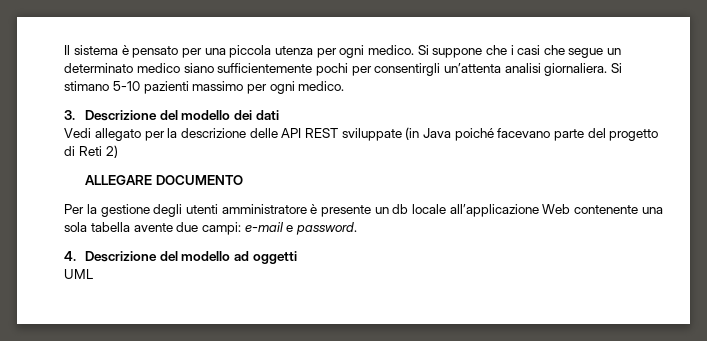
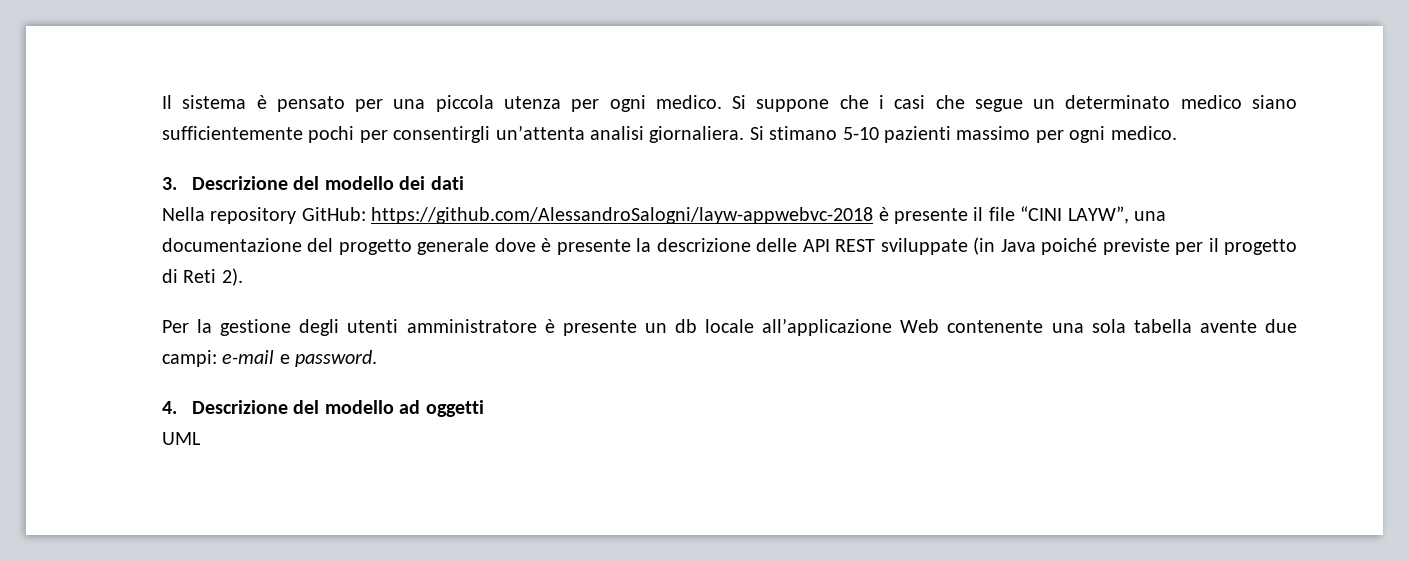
[64,128,165,141] Vedi allegato per -> [161,206,1166,224] [161,238,631,255] Nella repository GitHub: https://github.com/AlessandroSalogni/layw-appwebvc-2018 è presente il file “CINI LAYW”, una documentazione del progetto generale dove è presente
[497,128,659,141] [64,145,118,158] [84,175,243,185] facevano parte del progetto di Reti 2) // ALLEGARE DOCUMENTO -> [1102,238,1297,255] [161,268,243,286] previste per il progetto di Reti 2).

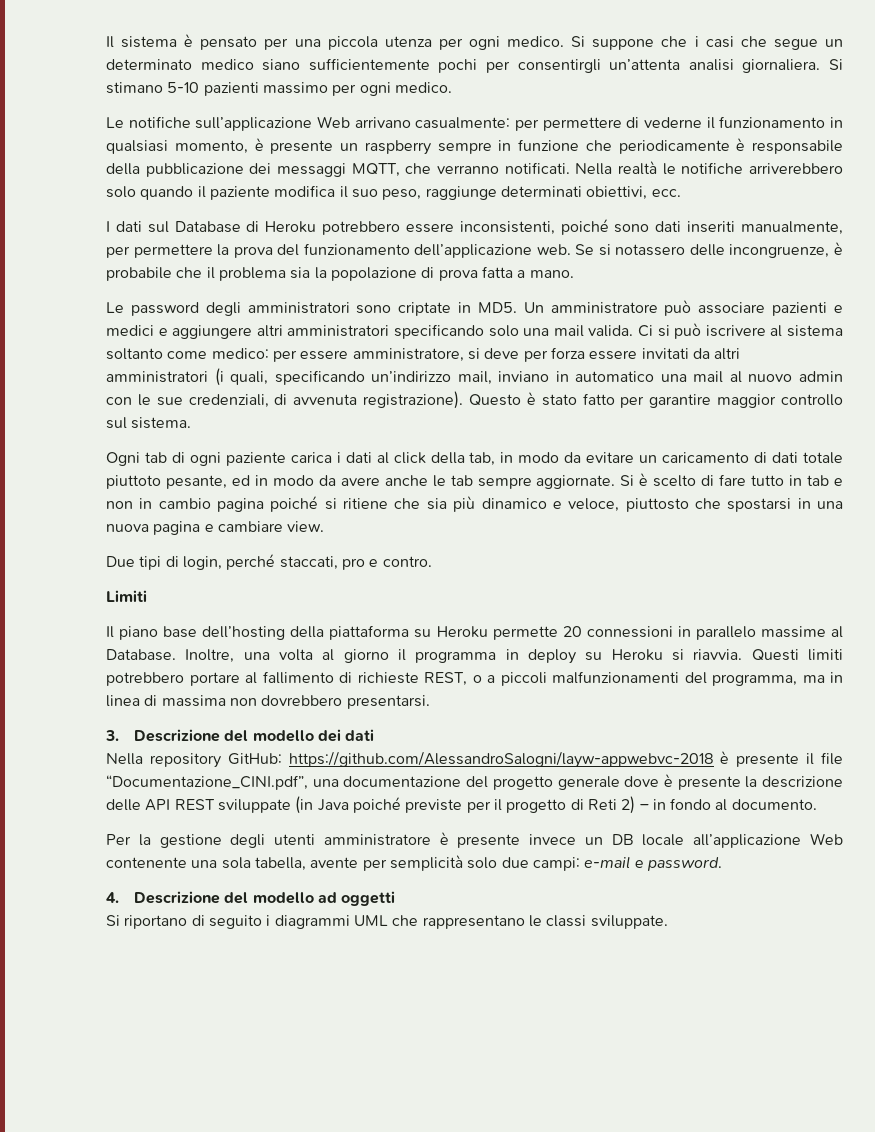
(1177, 133) none -> [106,116,844,131] [106,138,844,155] [106,161,844,177] [106,185,681,200] [106,219,843,235] [106,242,843,258] [106,266,574,281] [106,300,843,316] [106,323,843,339] [106,347,741,362] [106,368,843,386] [106,391,843,409] [106,417,192,429] [106,452,844,466] [106,473,844,489] [106,496,844,512] [106,521,325,535] [106,554,432,570] [106,590,148,602] [106,625,843,640] [106,649,844,664] [106,671,843,686] [106,695,430,709] // Le notifiche sull’applicazione Web arrivano casualmente: per permettere di vederne il funzionamento in qualsiasi momento, è presente un raspberry sempre in funzione che periodicamente è responsabile della pubblicazione dei messaggi MQTT, che verranno notificati. Nella realtà le notifiche arriverebbero solo quando il paziente modifica il suo peso, raggiunge determinati obiettivi, ecc. // I dati sul Database di Heroku potrebbero essere inconsistenti, poiché sono dati inseriti manualmente, per permettere la prova del funzionamento dell’applicazione web. Se si notassero delle incongruenze, è probabile che il problema sia la popolazione di prova fatta a mano. // Le password degli amministratori sono criptate in MD5. Un amministratore può associare pazienti e medici e aggiungere altri amministratori specificando solo una mail valida. Ci si può iscrivere al sistema soltanto come medico: per essere amministratore, si deve per forza essere invitati da altri amministratori (i quali, specificando un’indirizzo mail, inviano in automatico una mail al nuovo admin con le sue credenziali, di avvenuta registrazione). Questo è stato fatto per garantire maggior controllo sul sistema. // Ogni tab di ogni paziente carica i dati al click della tab, in modo da evitare un caricamento di dati totale piuttoto pesante, ed in modo da avere anche le tab sempre aggiornate. Si è scelto di fare tutto in tab e non in cambio pagina poiché si ritiene che sia più dinamico e veloce, piuttosto che spostarsi in una nuova pagina e cambiare view. // Due tipi di login, perché staccati, pro e contro. // Limiti // Il piano base dell’hosting della piattaforma su Heroku permette 20 connessioni in parallelo massime al Database. Inoltre, una volta al giorno il programma in deploy su Heroku si riavvia. Questi limiti potrebbero portare al fallimento di richieste REST, o a piccoli malfunzionamenti del programma, ma in linea di massima non dovrebbero presentarsi.
[1020,206,1129,224] “CINI LAYW”, -> [106,775,309,790] “Documentazione_CINI.pdf”,
[221,268,243,286] 2). -> [621,796,817,814] 2) – in fondo al documento.
[644,319,697,333] un db -> [529,834,634,845] invece un DB
[1133,319,1257,333] tabella avente -> [254,855,498,871] tabella, avente per semplicità solo
[161,432,201,445] UML -> [106,915,668,929] Si riportano di seguito i diagrammi UML che rappresentano le classi sviluppate.

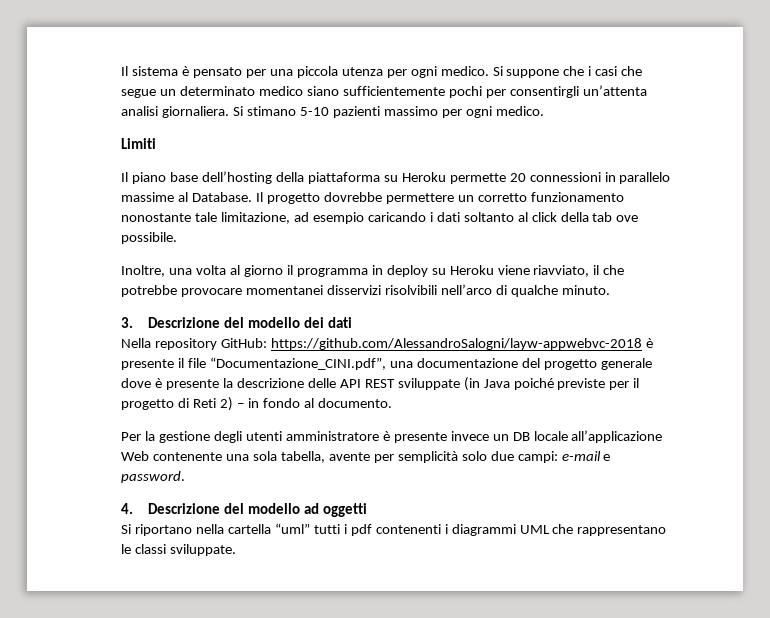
[106,116,844,131] [106,138,844,155] [106,161,844,177] [106,185,681,200] [106,219,843,235] [106,242,843,258] [106,266,574,281] [106,300,843,316] [106,323,843,339] [106,347,741,362] [106,368,843,386] [106,391,843,409] [106,417,192,429] [106,452,844,466] [106,473,844,489] [106,496,844,512] [106,521,325,535] [106,554,432,570] // Le notifiche sull’applicazione Web arrivano casualmente: per permettere di vederne il funzionamento in qualsiasi momento, è presente un raspberry sempre in funzione che periodicamente è responsabile della pubblicazione dei messaggi MQTT, che verranno notificati. Nella realtà le notifiche arriverebbero solo quando il paziente modifica il suo peso, raggiunge determinati obiettivi, ecc. // I dati sul Database di Heroku potrebbero essere inconsistenti, poiché sono dati inseriti manualmente, per permettere la prova del funzionamento dell’applicazione web. Se si notassero delle incongruenze, è probabile che il problema sia la popolazione di prova fatta a mano. // Le password degli amministratori sono criptate in MD5. Un amministratore può associare pazienti e medici e aggiungere altri amministratori specificando solo una mail valida. Ci si può iscrivere al sistema soltanto come medico: per essere amministratore, si deve per forza essere invitati da altri amministratori (i quali, specificando un’indirizzo mail, inviano in automatico una mail al nuovo admin con le sue credenziali, di avvenuta registrazione). Questo è stato fatto per garantire maggior controllo sul sistema. // Ogni tab di ogni paziente carica i dati al click della tab, in modo da evitare un caricamento di dati totale piuttoto pesante, ed in modo da avere anche le tab sempre aggiornate. Si è scelto di fare tutto in tab e non in cambio pagina poiché si ritiene che sia più dinamico e veloce, piuttosto che spostarsi in una nuova pagina e cambiare view. // Due tipi di login, perché staccati, pro e contro. -> (544, 111) none
(177, 655) none -> [256,192,624,204] [121,212,639,224] [121,232,178,244] Il progetto dovrebbe permettere un corretto funzionamento nonostante tale limitazione, ad esempio caricando i dati soltanto al click della tab ove possibile. //
[672,649,844,661] [106,671,843,686] [106,695,430,709] si riavvia. Questi limiti potrebbero portare al fallimento di richieste REST, o a piccoli malfunzionamenti del programma, ma in linea di massima non dovrebbero presentarsi. -> [497,265,625,277] [121,284,610,297] viene riavviato, il che potrebbe provocare momentanei disservizi risolvibili nell’arco di qualche minuto.
[191,915,262,929] di seguito -> [196,523,441,536] nella cartella “uml” tutti i pdf contenenti

